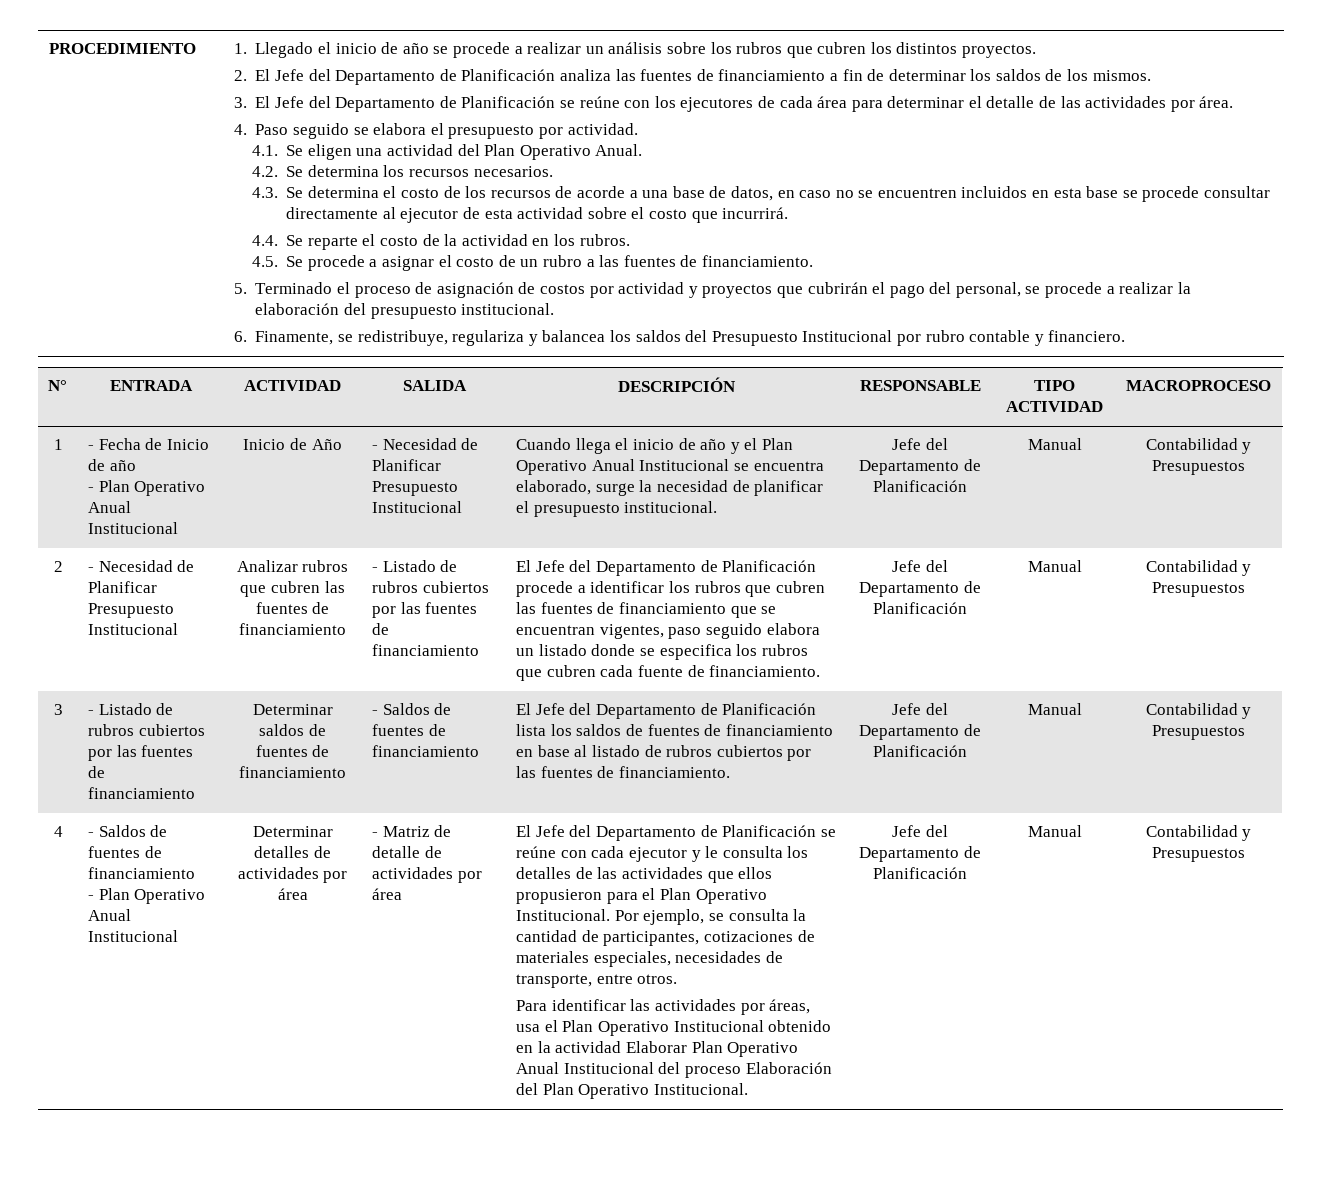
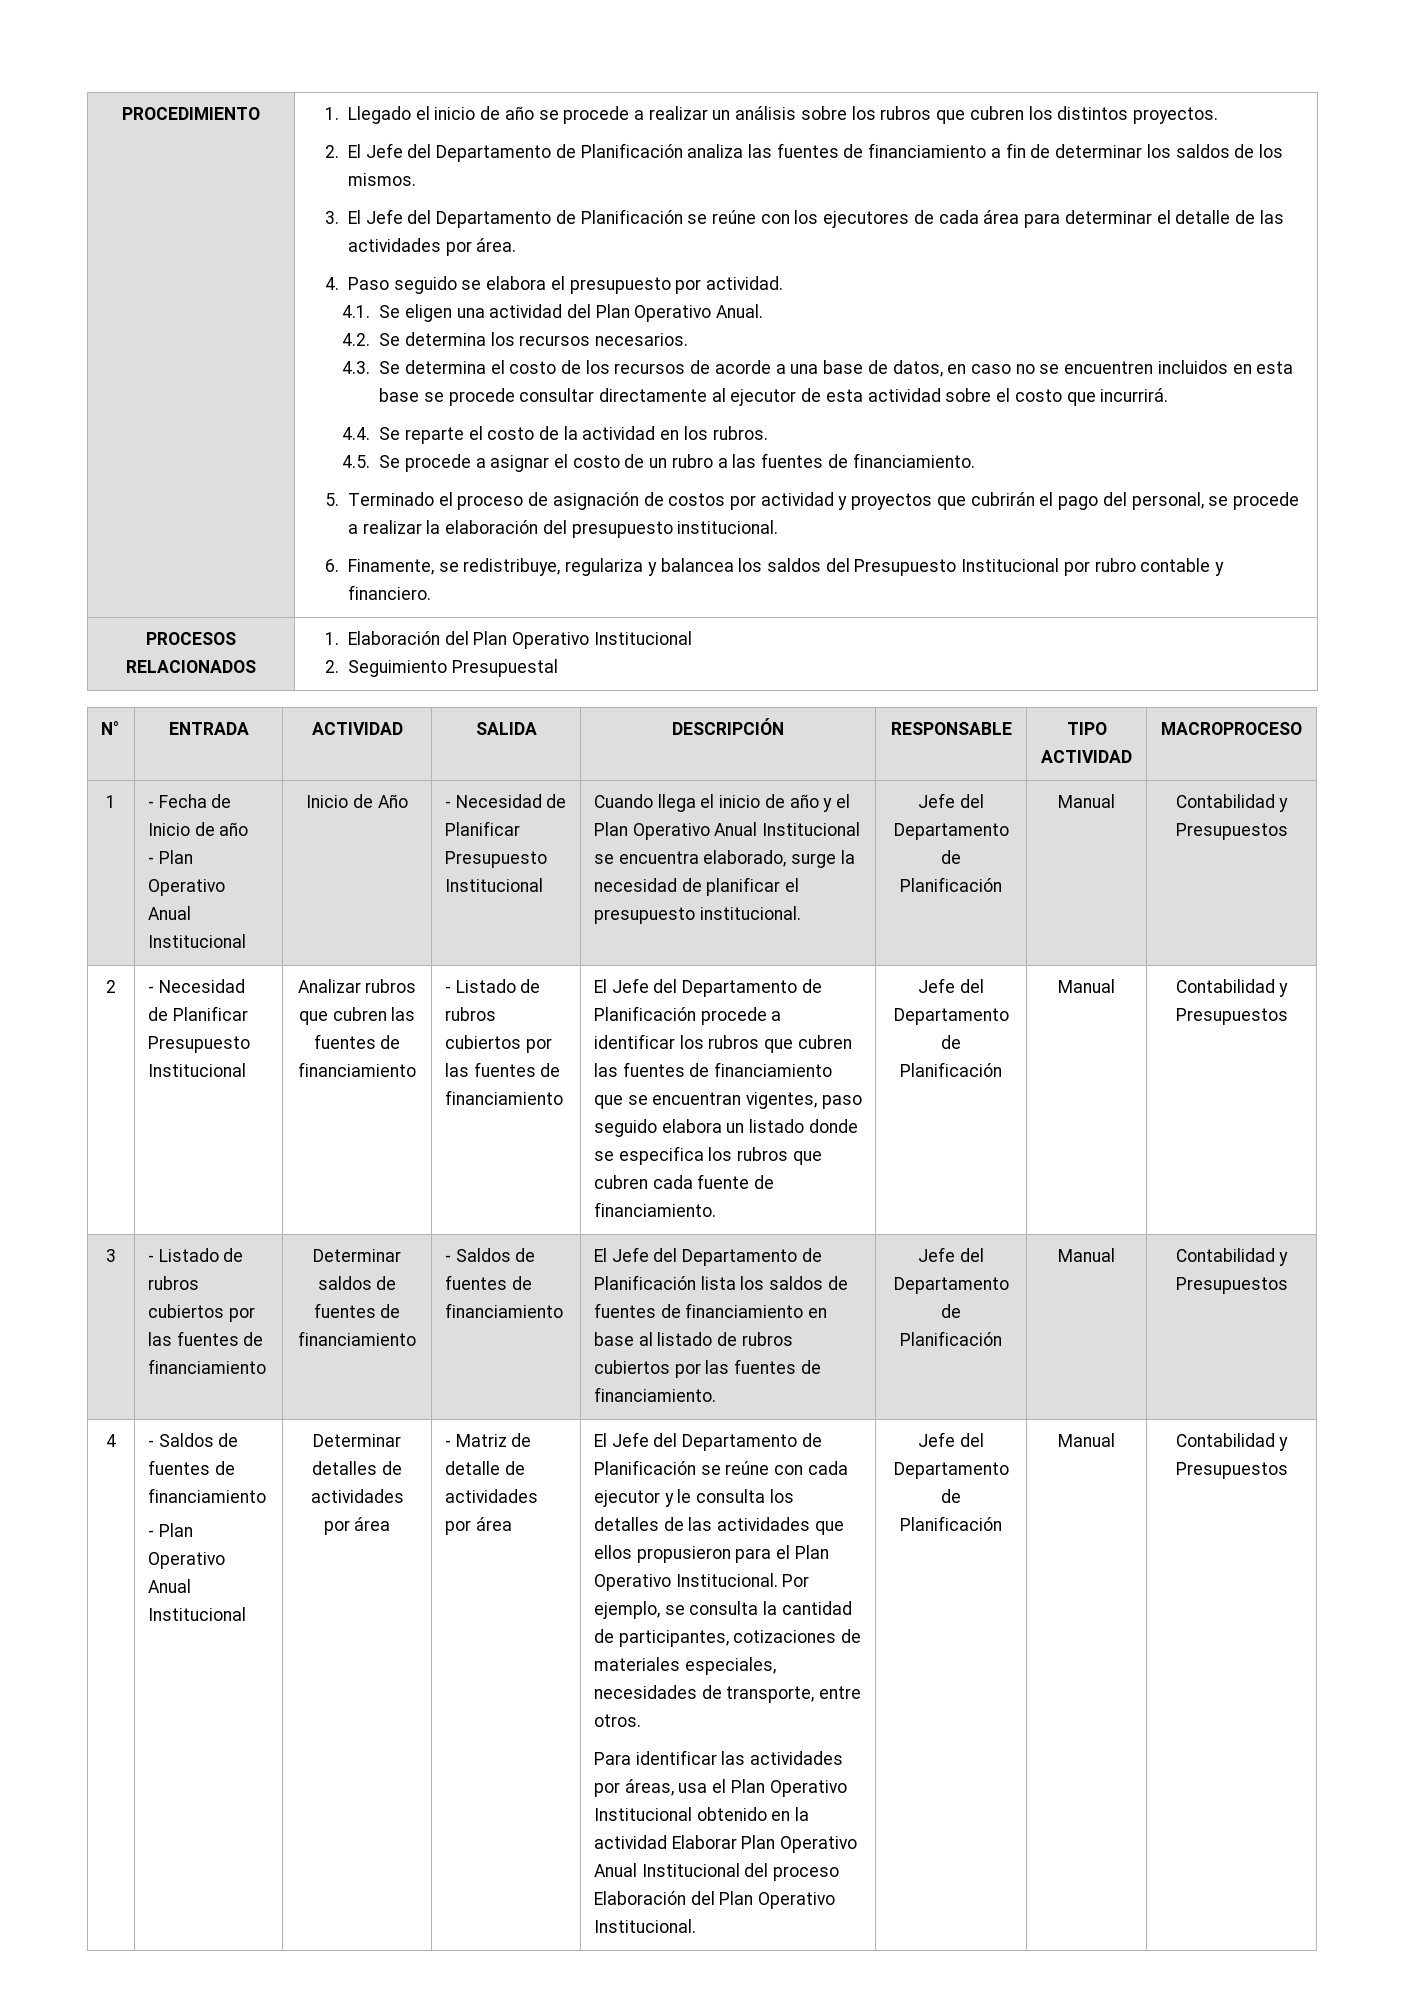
(1126, 336) none -> [146,632,236,645] [126,660,256,673] [325,631,692,649] [325,659,558,677] // PROCESOS RELACIONADOS | 1. Elaboración del Plan Operativo Institucional // 2. Seguimiento Presupuestal

